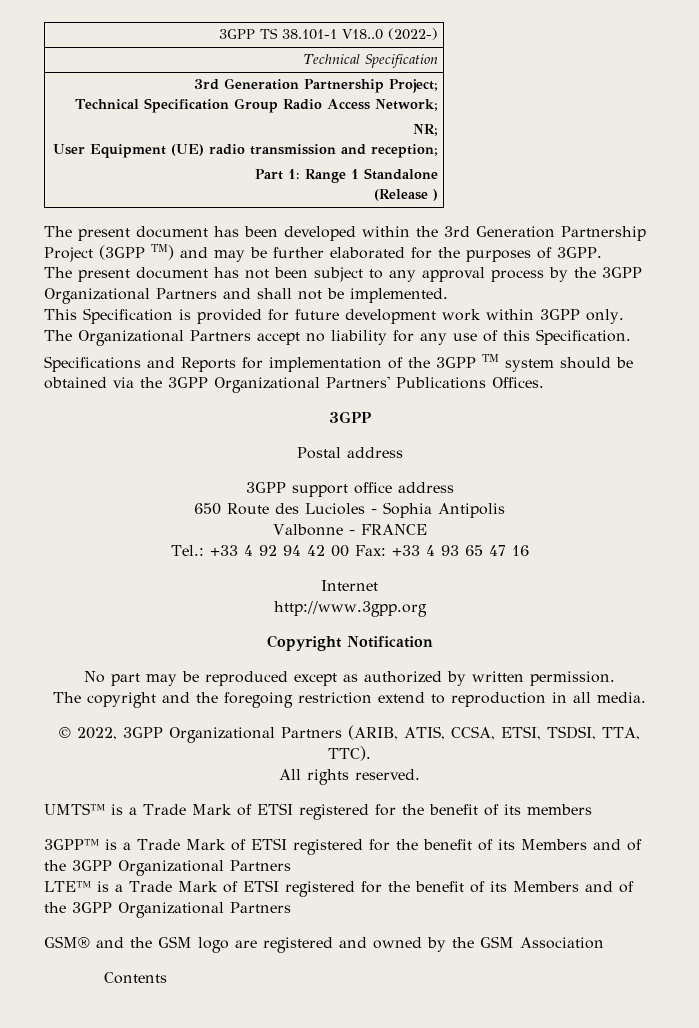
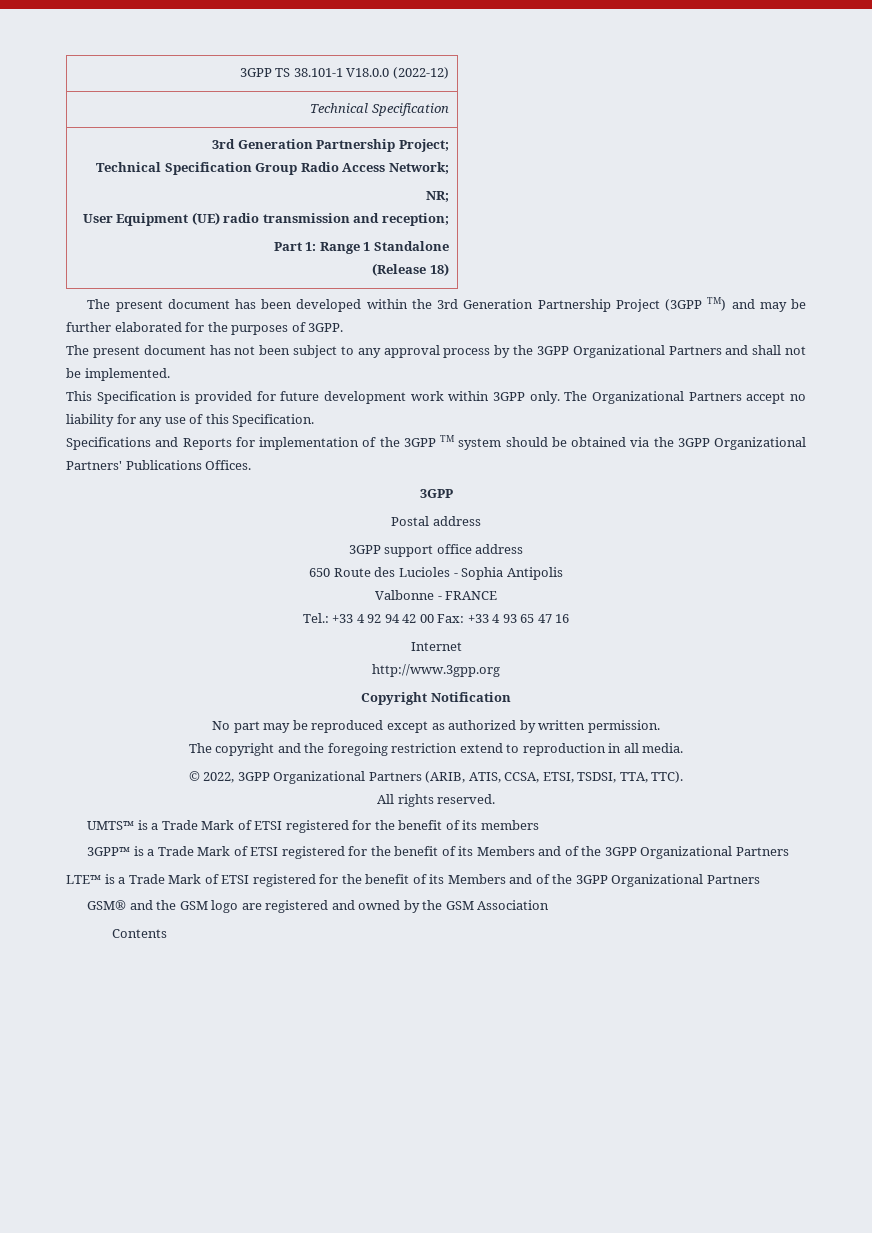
[341,28,438,40] V18..0 (2022-) -> [346,67,449,79] V18.0.0 (2022-12)
[432,189,438,201] ) -> [429,263,449,276] 18)

